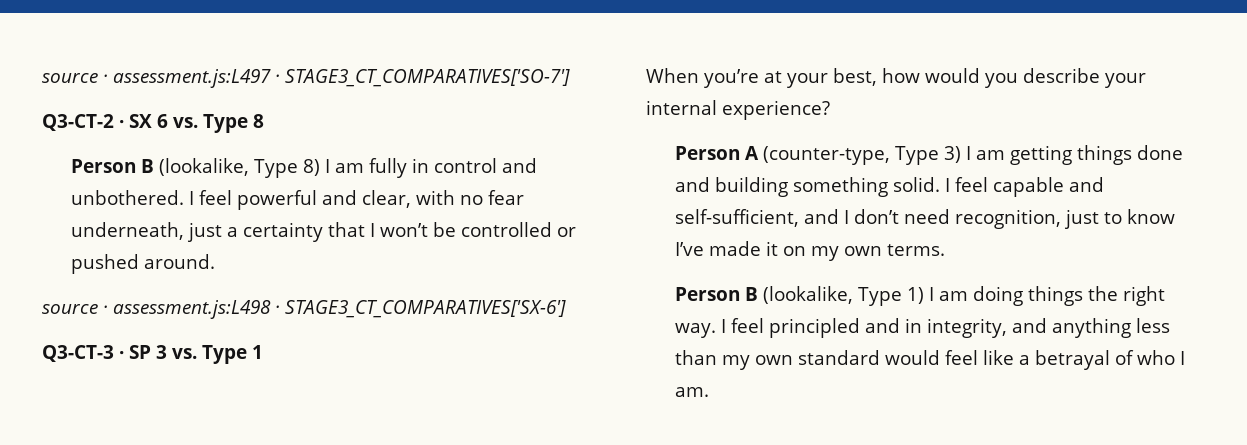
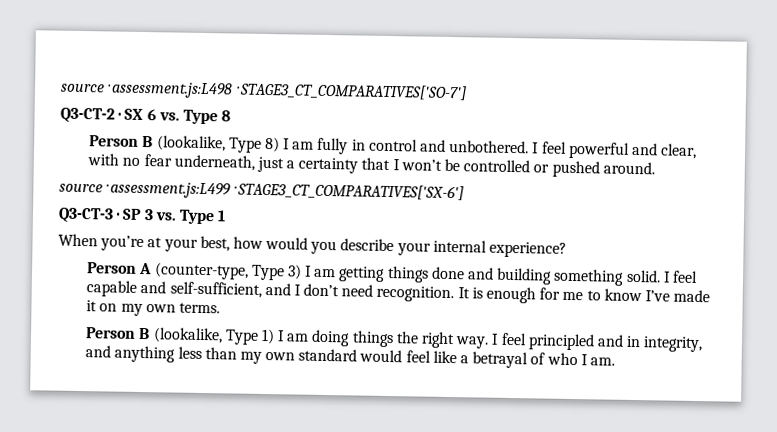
[42,69,271,88] source · assessment.js:L497 -> [60,81,234,99] source · assessment.js:L498
[113,300,271,319] assessment.js:L498 -> [110,181,232,199] assessment.js:L499
[955,209,1100,229] recognition, just -> [376,285,584,304] recognition. It is enough for me

